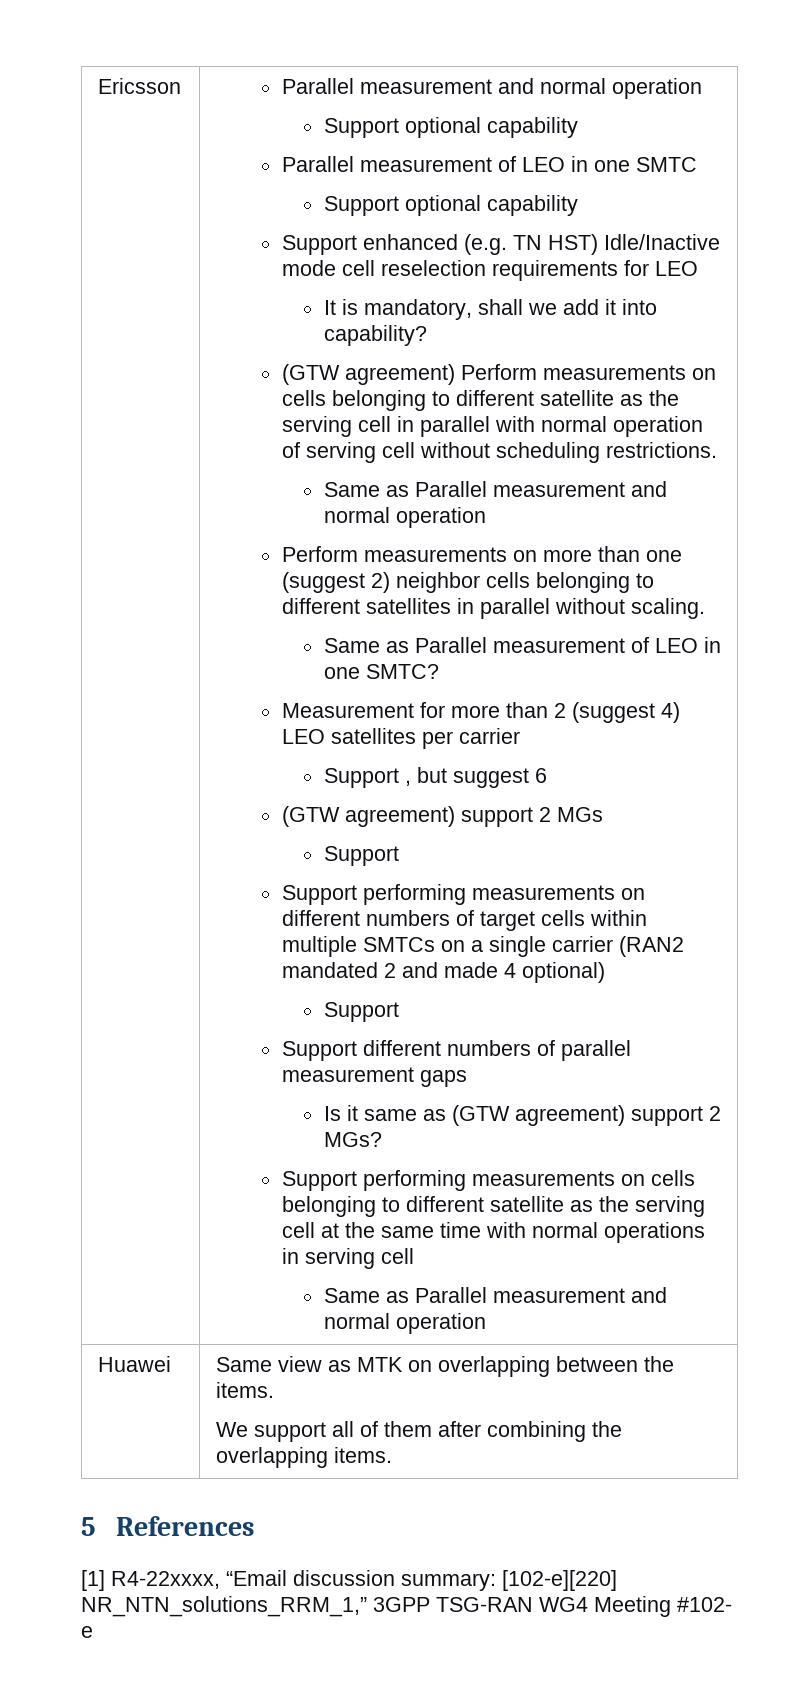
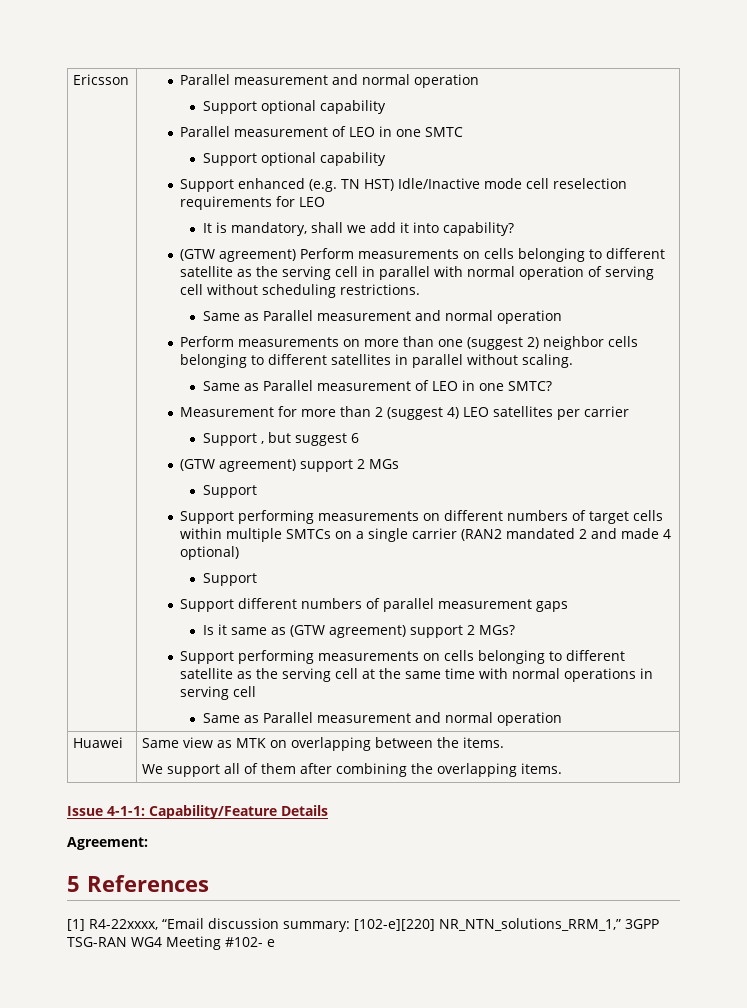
(393, 1455) none -> [67,805,328,819] [67,837,148,850] // Issue 4-1-1: Capability/Feature Details // Agreement:

